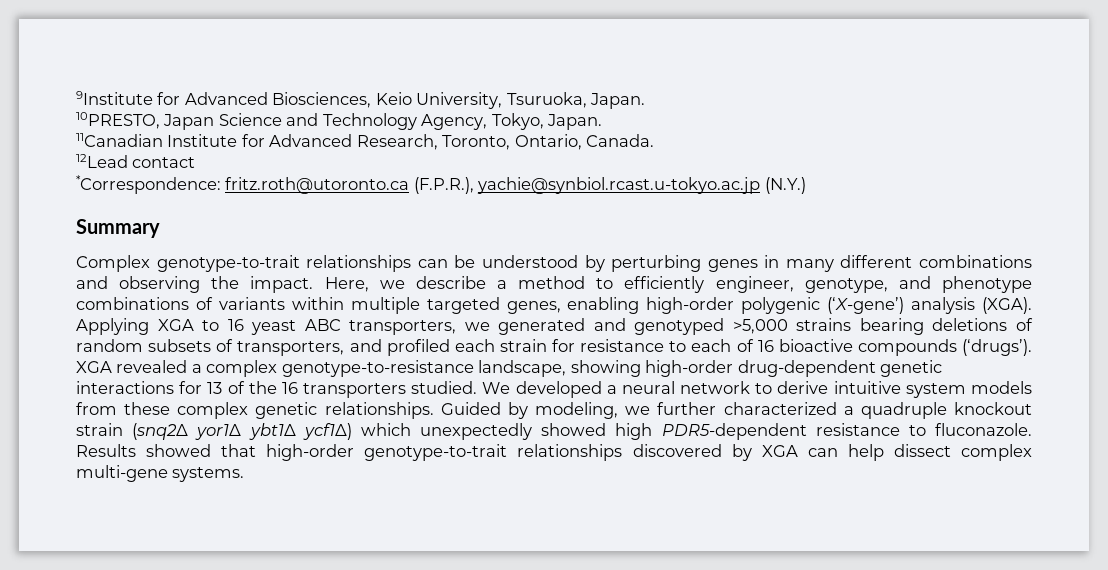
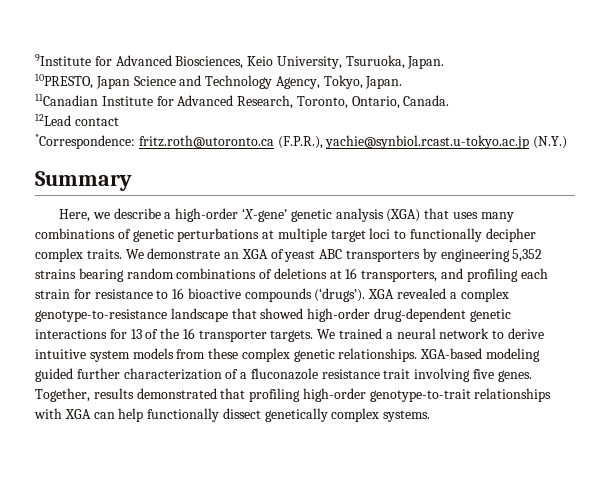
[76,255,1032,272] [76,276,1032,293] [76,297,1032,314] [76,318,1033,335] [76,339,234,352] Complex genotype-to-trait relationships can be understood by perturbing genes in many different combinations and observing the impact. Here, we describe a method to efficiently engineer, genotype, and phenotype combinations of variants within multiple targeted genes, enabling high-order polygenic (‘X-gene’) analysis (XGA). Applying XGA to 16 yeast ABC transporters, we generated and genotyped >5,000 strains bearing deletions of random subsets of -> [59,208,514,222] [35,228,536,242] [35,248,543,262] [35,268,358,282] Here, we describe a high-order ‘X-gene’ genetic analysis (XGA) that uses many combinations of genetic perturbations at multiple target loci to functionally decipher complex traits. We demonstrate an XGA of yeast ABC transporters by engineering 5,352 strains bearing random combinations of deletions at 16
[386,339,450,356] profiled -> [466,268,518,282] profiling
[691,339,754,352] each of -> (169, 294) none
[478,360,641,377] landscape, showing -> [170,308,304,322] landscape that showed
[303,381,602,398] transporters studied. We developed -> [198,328,383,342] transporter targets. We trained
[440,402,1033,419] [76,423,1032,440] [76,444,257,457] Guided by modeling, we further characterized a quadruple knockout strain (snq2∆ yor1∆ ybt1∆ ycf1∆) which unexpectedly showed high PDR5-dependent resistance to fluconazole. Results showed that -> [420,348,541,362] [35,368,532,382] [35,388,301,402] XGA-based modeling guided further characterization of a fluconazole resistance trait involving five genes. Together, results demonstrated that profiling
[632,444,752,461] discovered by -> [34,408,62,419] with
[893,444,1033,461] [76,465,168,482] dissect complex multi-gene -> [147,408,380,422] functionally dissect genetically complex

